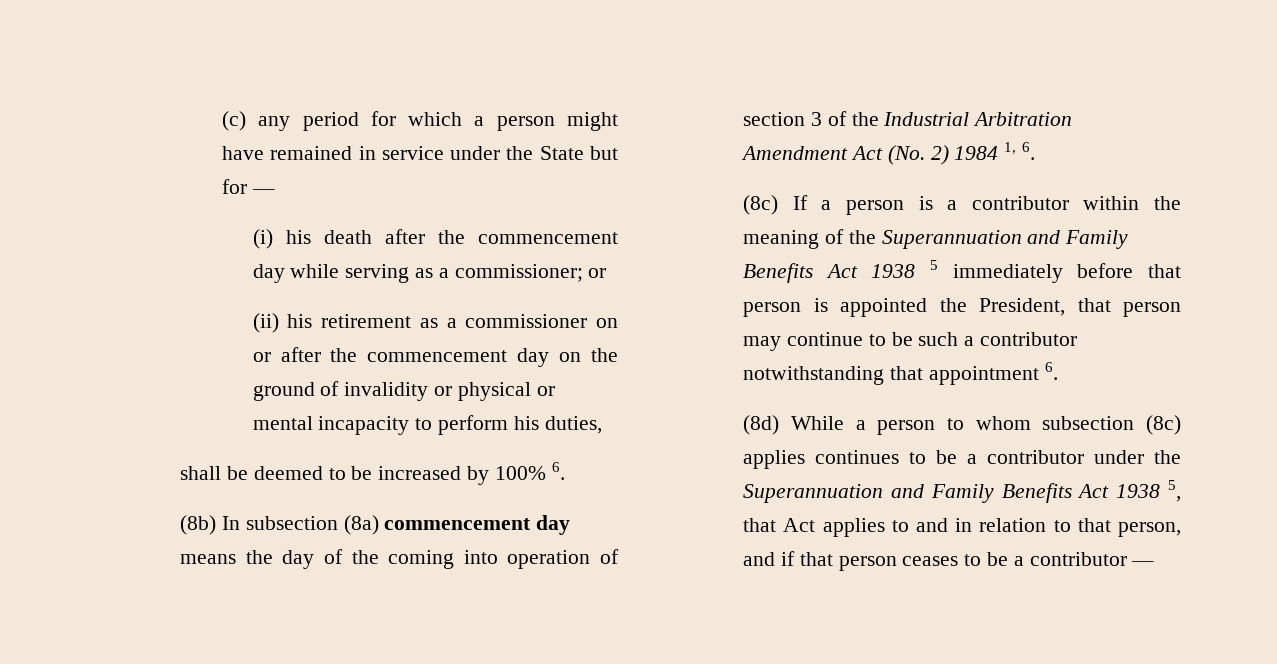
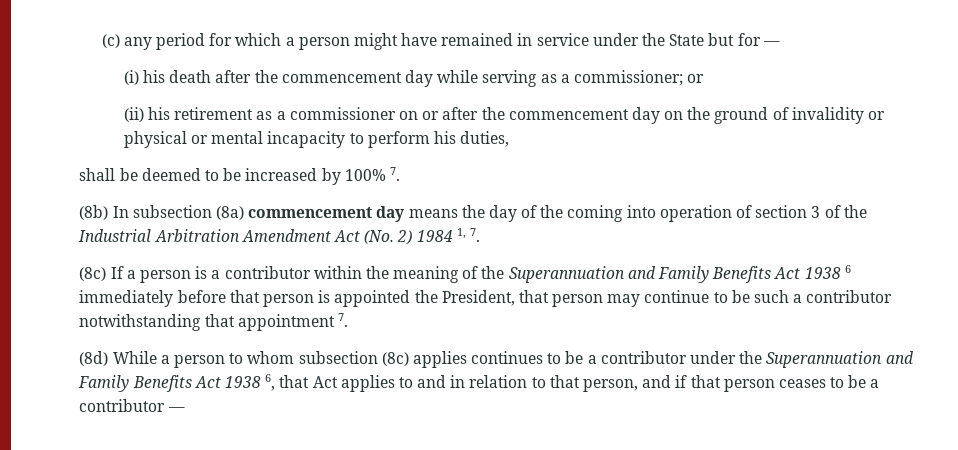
[551,462,565,480] 6. -> [389,167,400,181] 7.
[1021,142,1035,160] 6. -> [469,228,480,242] 7.
[930,260,939,270] 5 -> [844,265,851,273] 6
[1044,362,1058,380] 6. -> [337,313,348,327] 7.
[1168,480,1181,502] 5, -> [265,374,276,391] 6,

